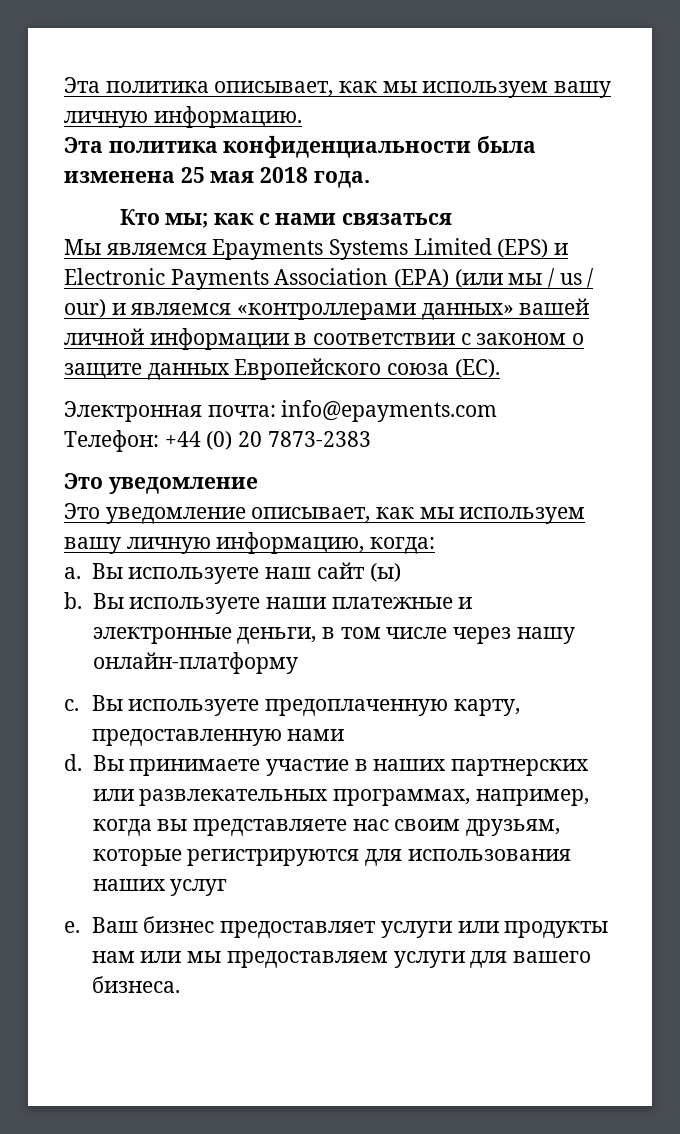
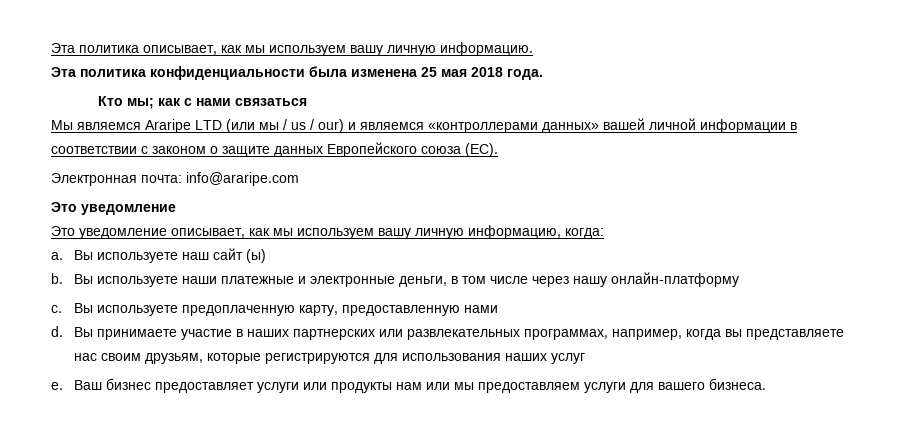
[212,238,569,260] [64,268,450,290] Epayments Systems Limited (EPS) и Electronic Payments Association (EPA) -> [145,119,222,133] Araripe LTD
[281,400,498,422] [64,430,371,452] info@epayments.com // Телефон: +44 (0) 20 7873-2383 -> [186,172,299,186] info@araripe.com

